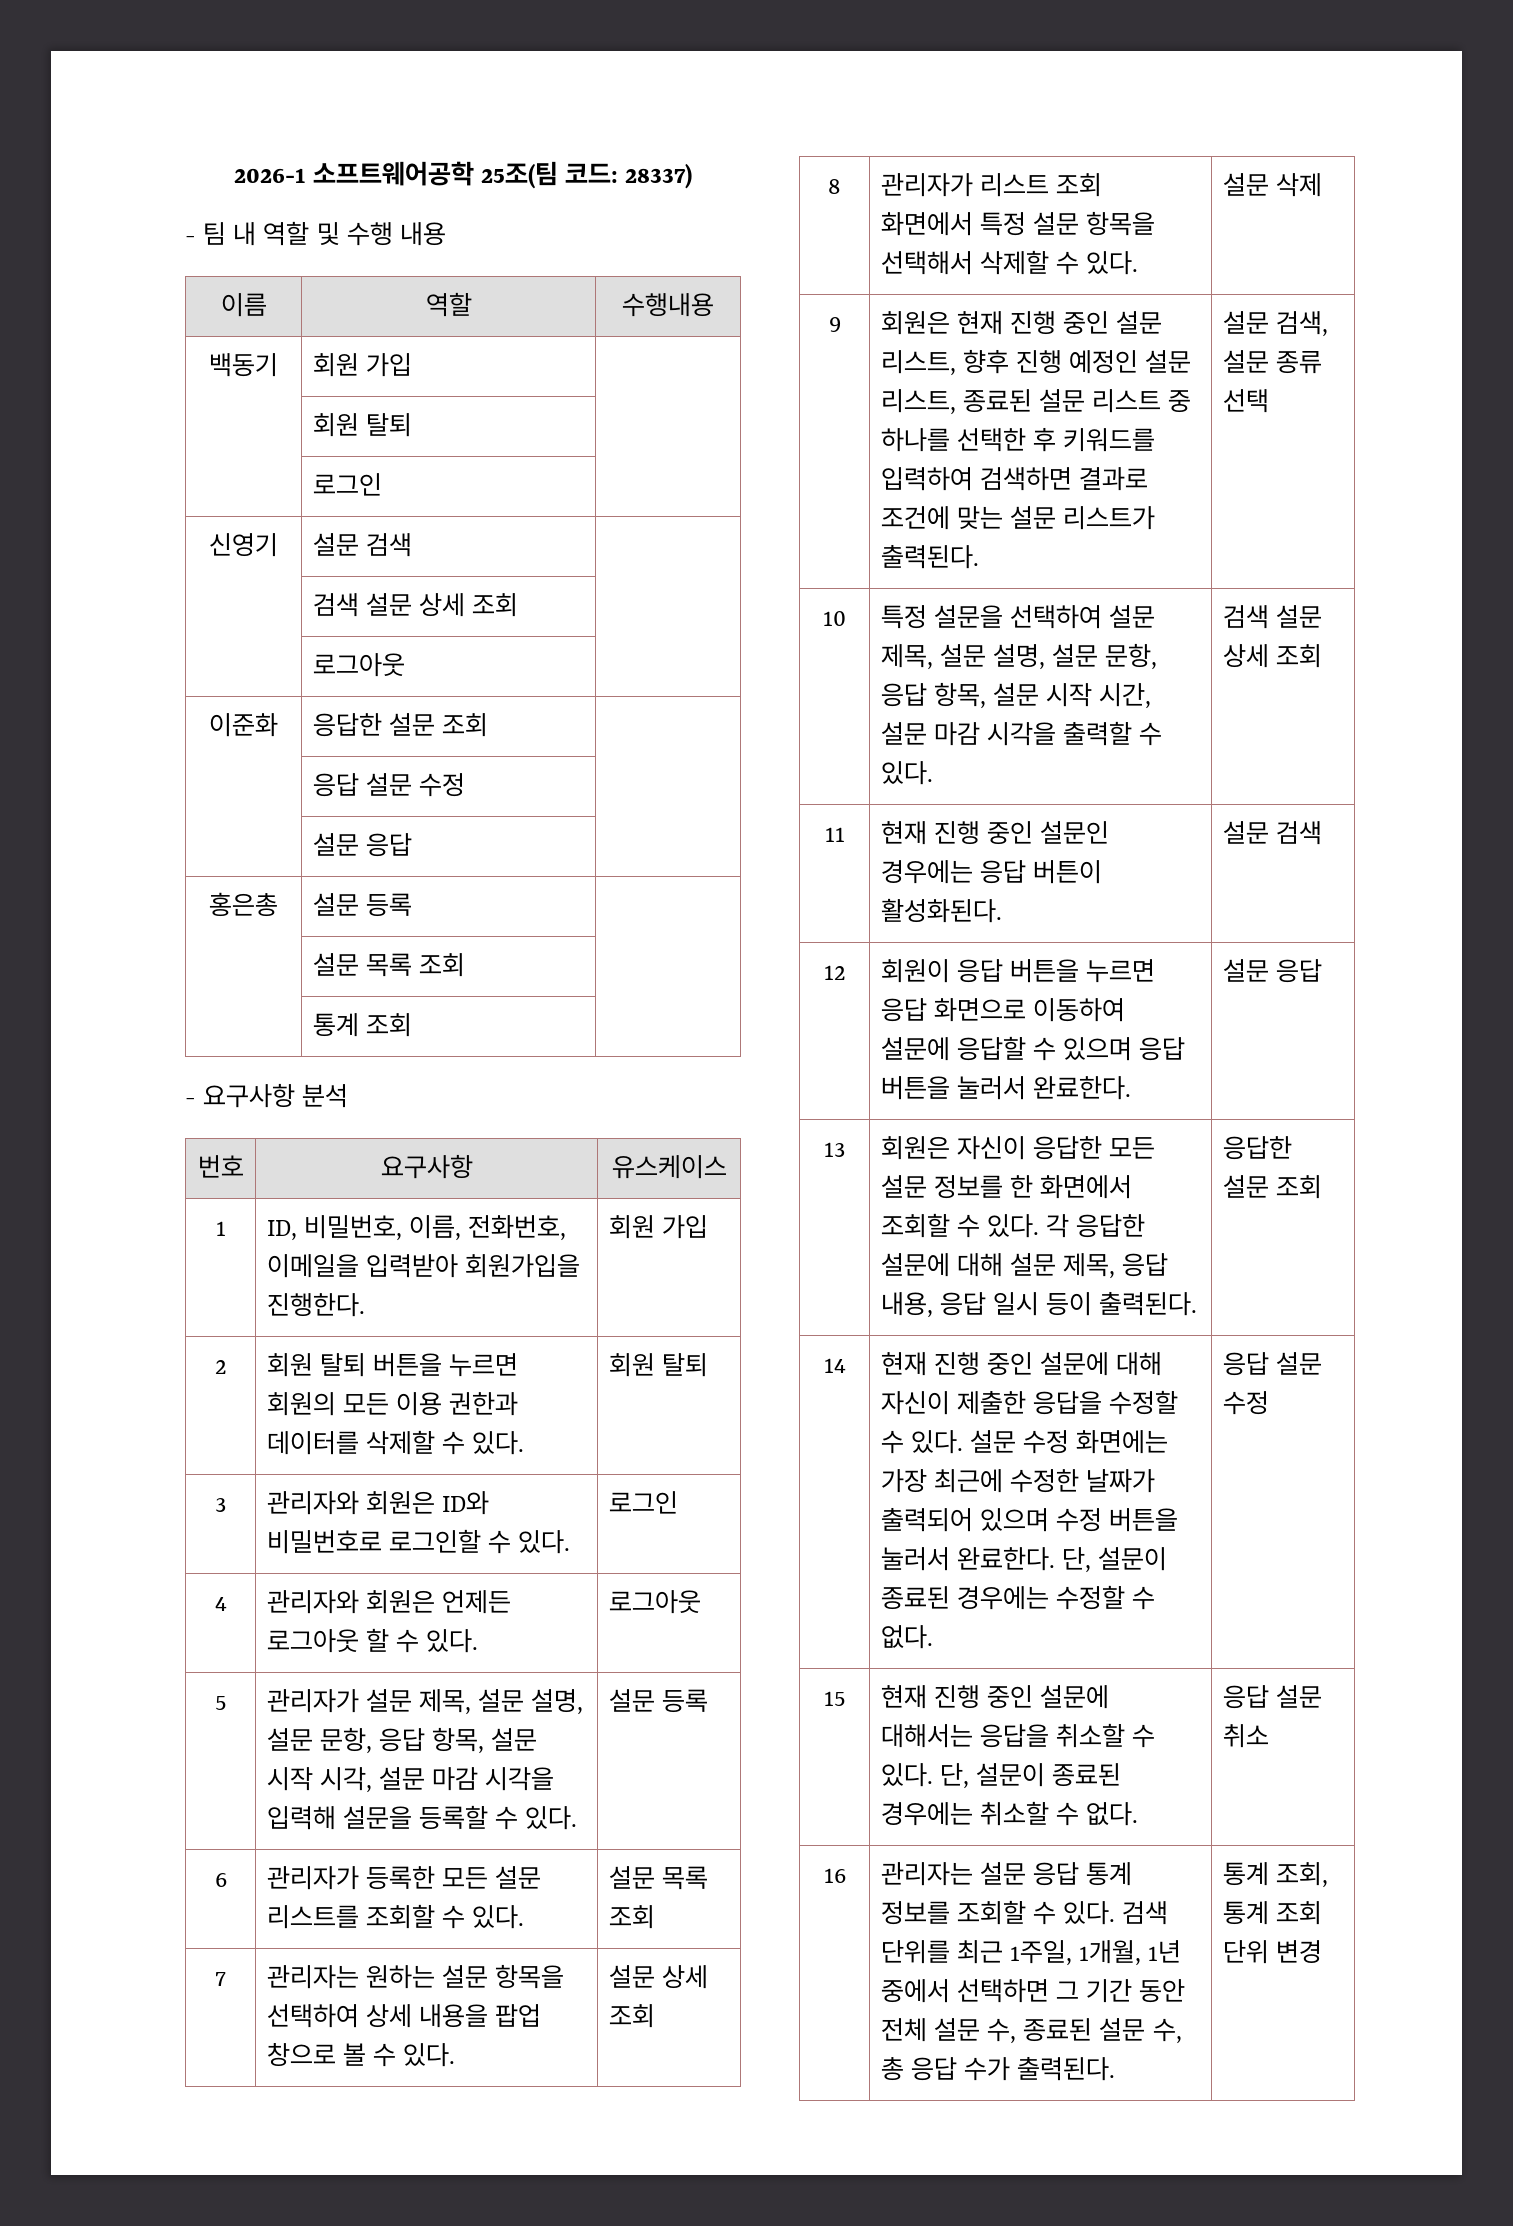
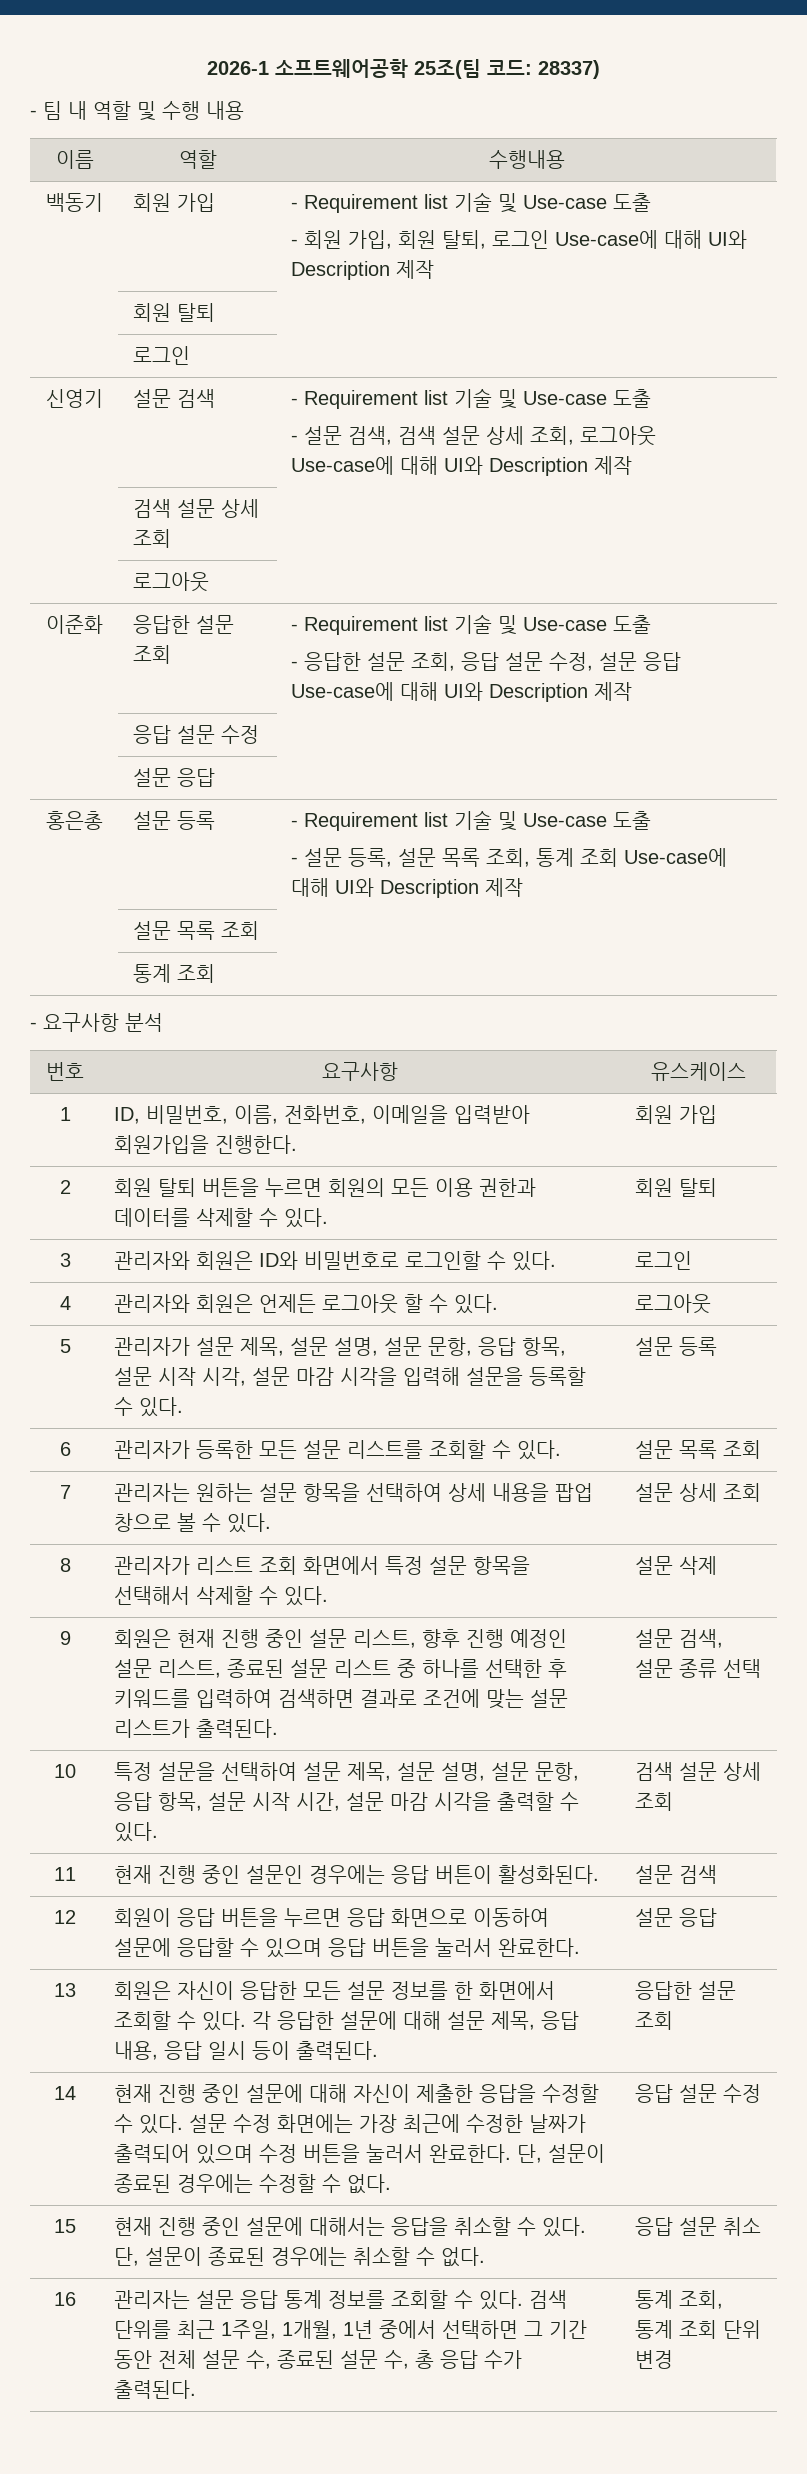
(412, 365) none -> [291,192,652,213] [291,230,748,249] [291,260,435,280] - Requirement list 기술 및 Use-case 도출 // - 회원 가입, 회원 탈퇴, 로그인 Use-case에 대해 UI와 Description 제작
(412, 545) none -> [291,388,652,409] [291,426,657,446] [291,456,633,476] - Requirement list 기술 및 Use-case 도출 // - 설문 검색, 검색 설문 상세 조회, 로그아웃 Use-case에 대해 UI와 Description 제작
(489, 725) none -> [291,614,652,635] [291,652,682,671] [291,682,633,702] - Requirement list 기술 및 Use-case 도출 // - 응답한 설문 조회, 응답 설문 수정, 설문 응답 Use-case에 대해 UI와 Description 제작
(412, 905) none -> [291,810,652,831] [291,848,728,867] [291,878,524,898] - Requirement list 기술 및 Use-case 도출 // - 설문 등록, 설문 목록 조회, 통계 조회 Use-case에 대해 UI와 Description 제작

